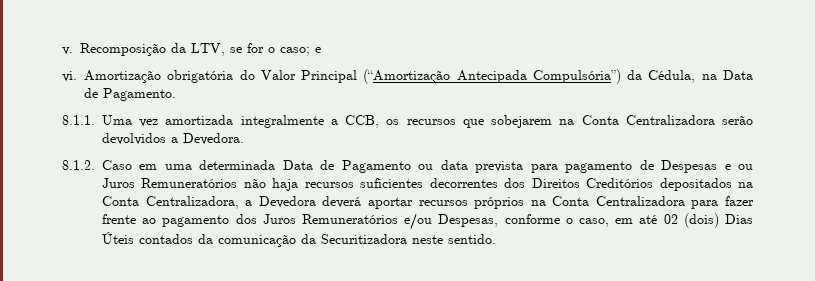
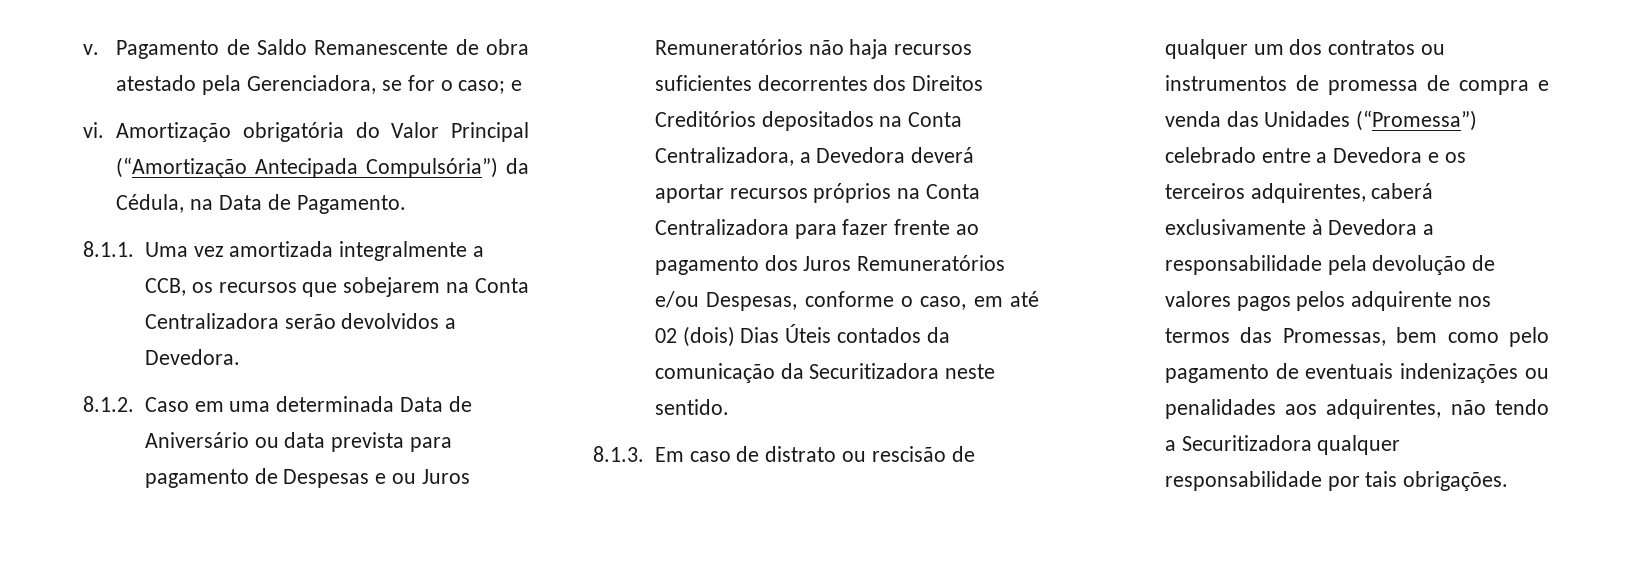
[80,43,226,56] Recomposição da LTV, -> [116,39,529,59] [116,75,377,95] Pagamento de Saldo Remanescente de obra atestado pela Gerenciadora,
[341,160,411,173] Pagamento -> [144,432,249,448] Aniversário
(496, 239) none -> [593,446,975,462] [1164,39,1445,59] [1164,75,1549,95] [1164,110,1478,131] [1164,147,1466,163] [1164,183,1434,203] [1164,219,1435,235] [1164,255,1496,275] [1164,291,1491,311] [1164,327,1549,347] [1164,363,1549,383] [1164,399,1549,419] [1164,435,1401,455] [1164,471,1509,491] // 8.1.3. Em caso de distrato ou rescisão de qualquer um dos contratos ou instrumentos de promessa de compra e venda das Unidades (“Promessa”) celebrado entre a Devedora e os terceiros adquirentes, caberá exclusivamente à Devedora a responsabilidade pela devolução de valores pagos pelos adquirente nos termos das Promessas, bem como pelo pagamento de eventuais indenizações ou penalidades aos adquirentes, não tendo a Securitizadora qualquer responsabilidade por tais obrigações.

